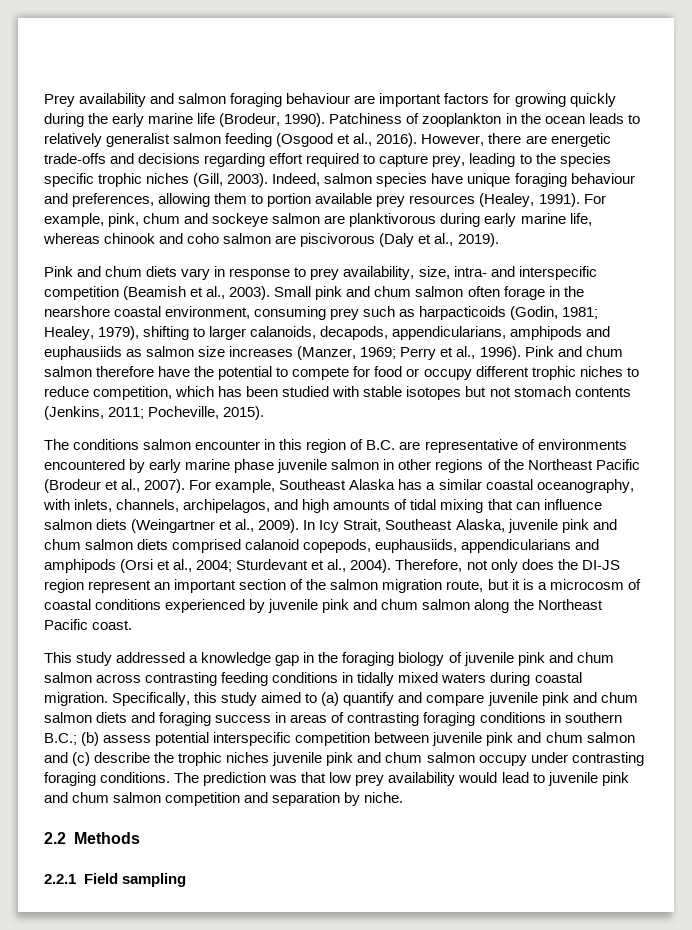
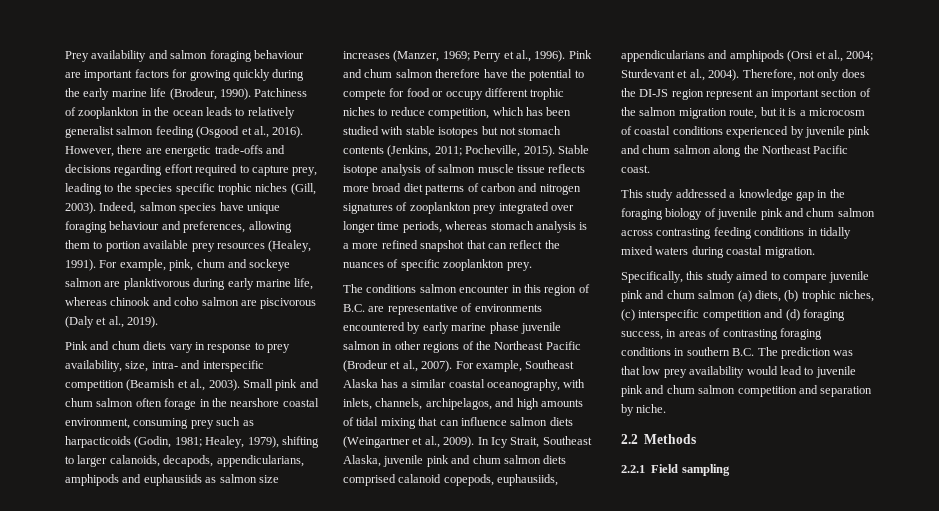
(265, 413) none -> [557,145,589,154] [343,164,586,176] [343,183,581,195] [343,202,574,214] [343,221,588,233] [343,240,560,252] [343,259,532,271] Stable isotope analysis of salmon muscle tissue reflects more broad diet patterns of carbon and nitrogen signatures of zooplankton prey integrated over longer time periods, whereas stomach analysis is a more refined snapshot that can reflect the nuances of specific zooplankton prey.
(108, 699) none -> (815, 252) //
[321,692,423,706] (a) quantify and -> (780, 276) none
[96,712,272,726] diets and foraging success -> [737,290,874,302] [621,309,845,321] [621,331,663,340] (a) diets, (b) trophic niches, (c) interspecific competition and (d) foraging success,
[44,732,635,746] [44,752,644,766] [44,772,171,786] B.C.; (b) assess potential interspecific competition between juvenile pink and chum salmon and (c) describe the trophic niches juvenile pink and chum salmon occupy under contrasting foraging conditions. -> [732,348,755,356] B.C.

